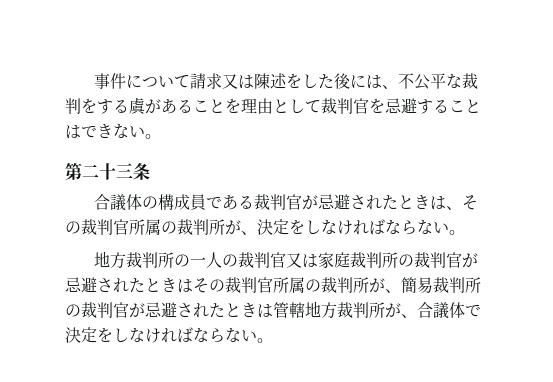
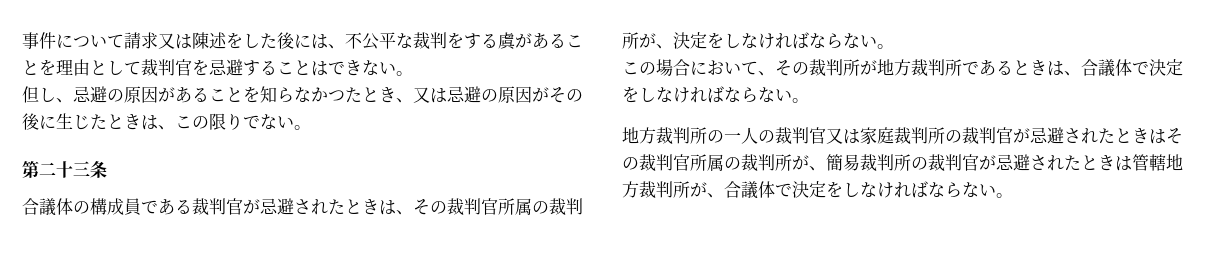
(161, 136) none -> [22,86,583,103] [22,113,311,130] // 但し、忌避の原因があることを知らなかつたとき、又は忌避の原因がその後に生じたときは、この限りでない。
(465, 232) none -> [622,59,1183,77] [622,86,809,103] // この場合において、その裁判所が地方裁判所であるときは、合議体で決定をしなければならない。

